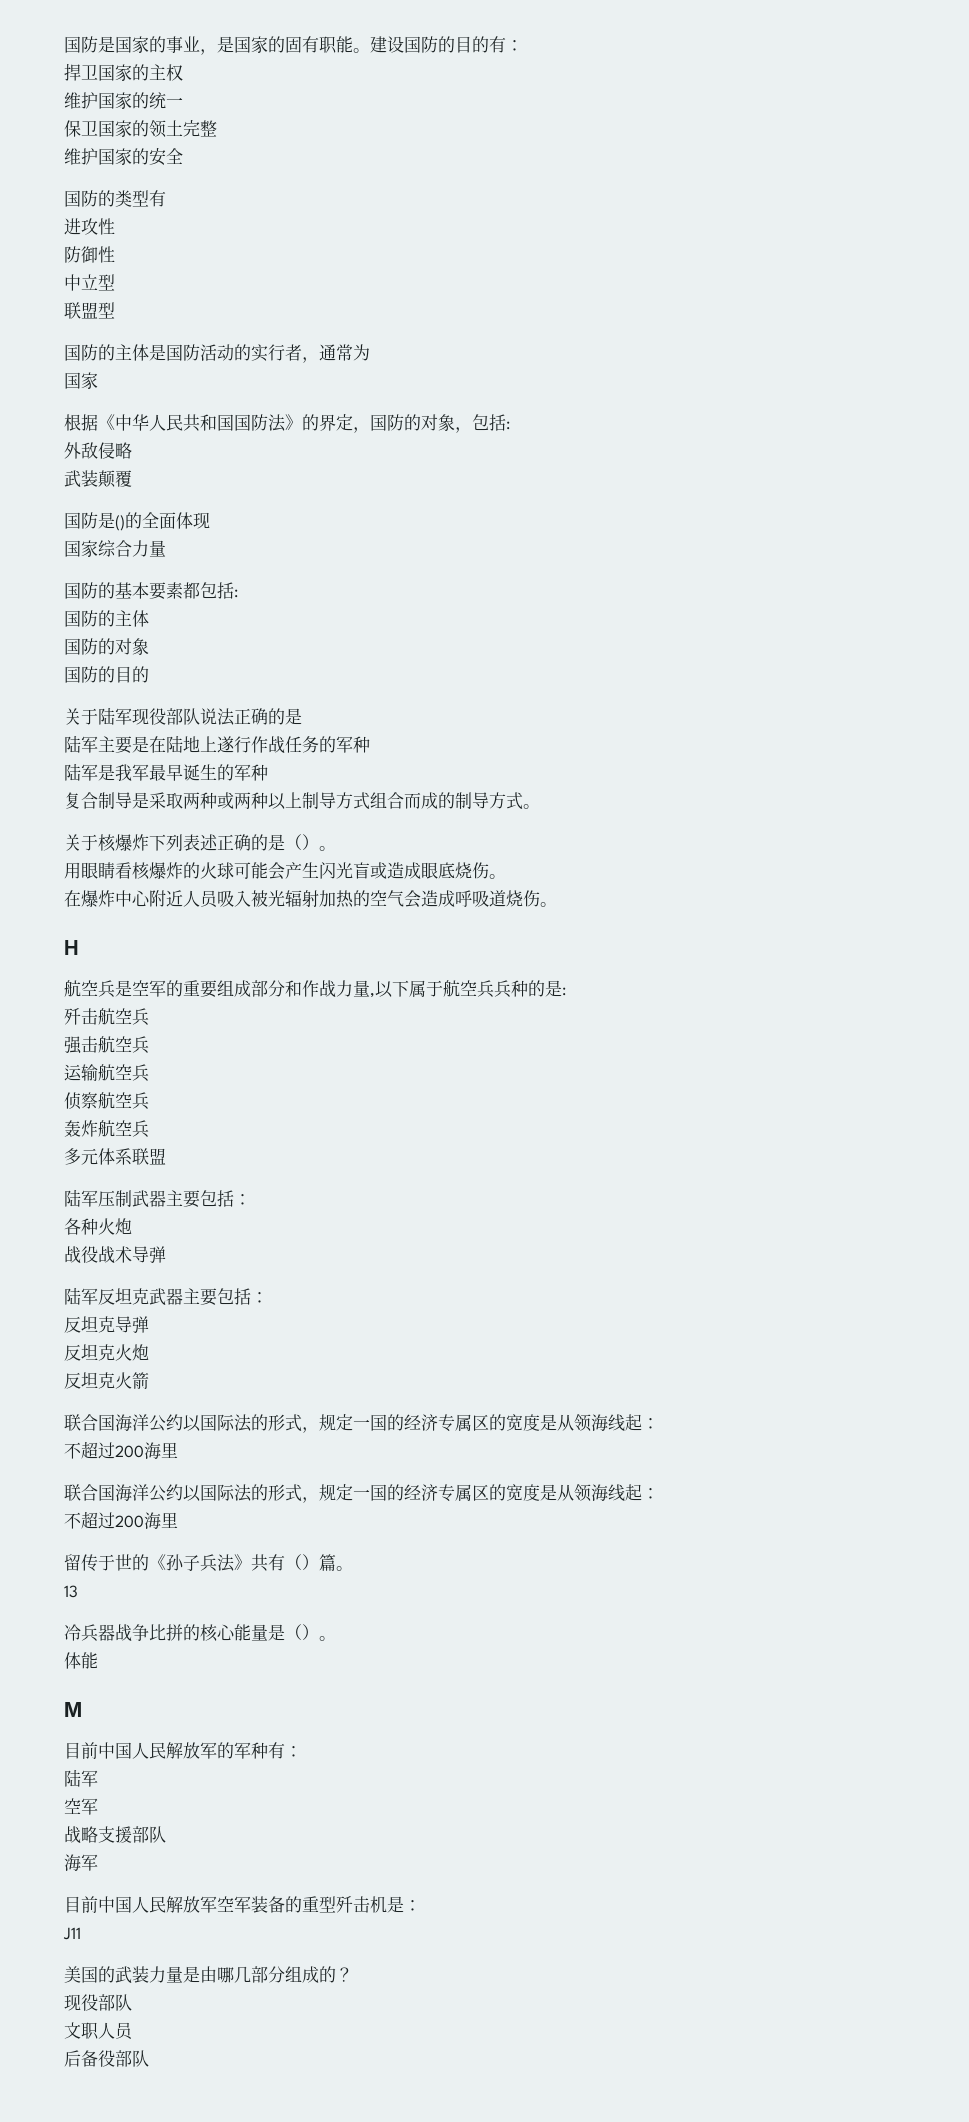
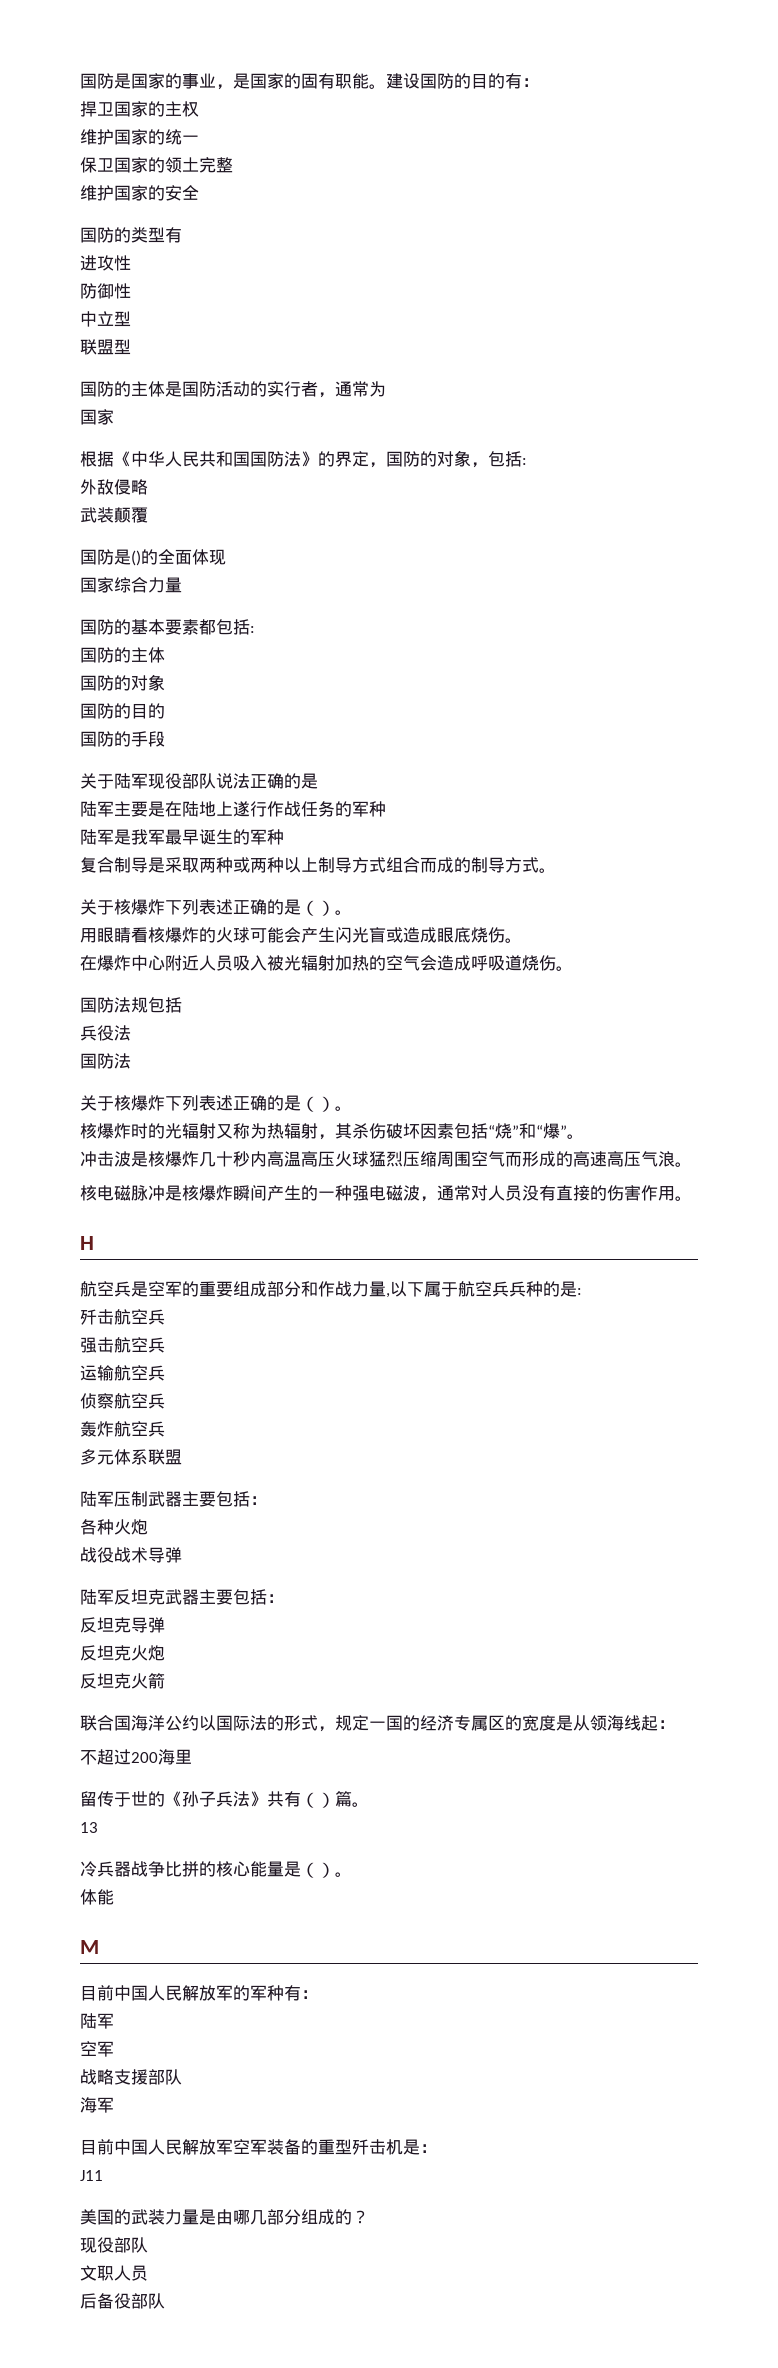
(149, 674) none -> [80,731,165,747] // 国防的手段
(557, 904) none -> [80,997,182,1013] [80,1025,131,1041] [80,1053,131,1069] [80,1095,352,1112] [80,1123,584,1140] [80,1151,692,1167] [80,1185,692,1202] // 国防法规包括 // 兵役法 // 国防法 // 关于核爆炸下列表述正确的是（）。 // 核爆炸时的光辐射又称为热辐射，其杀伤破坏因素包括“烧”和“爆”。 // 冲击波是核爆炸几十秒内高温高压火球猛烈压缩周围空气而形成的高速高压气浪。 // 核电磁脉冲是核爆炸瞬间产生的一种强电磁波，通常对人员没有直接的伤害作用。
[64,1484,659,1503] [64,1511,178,1530] // 联合国海洋公约以国际法的形式，规定一国的经济专属区的宽度是从领海线起： // 不超过200海里 -> (192, 1756) none

